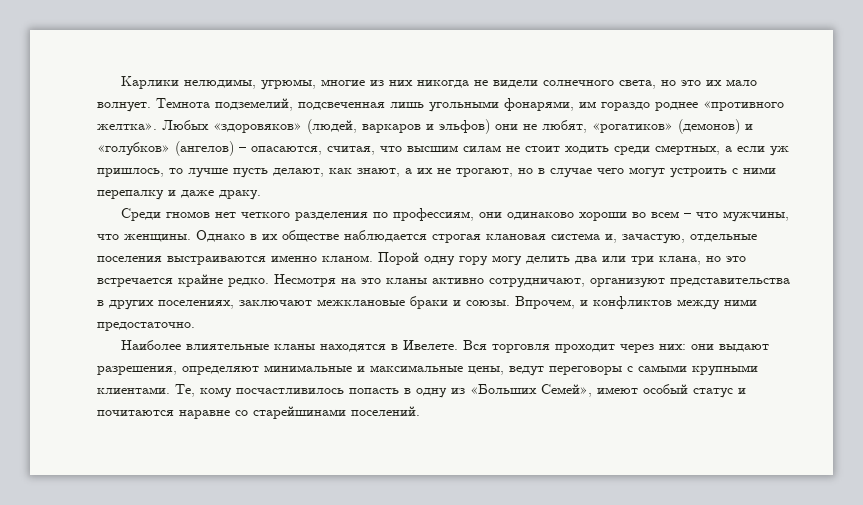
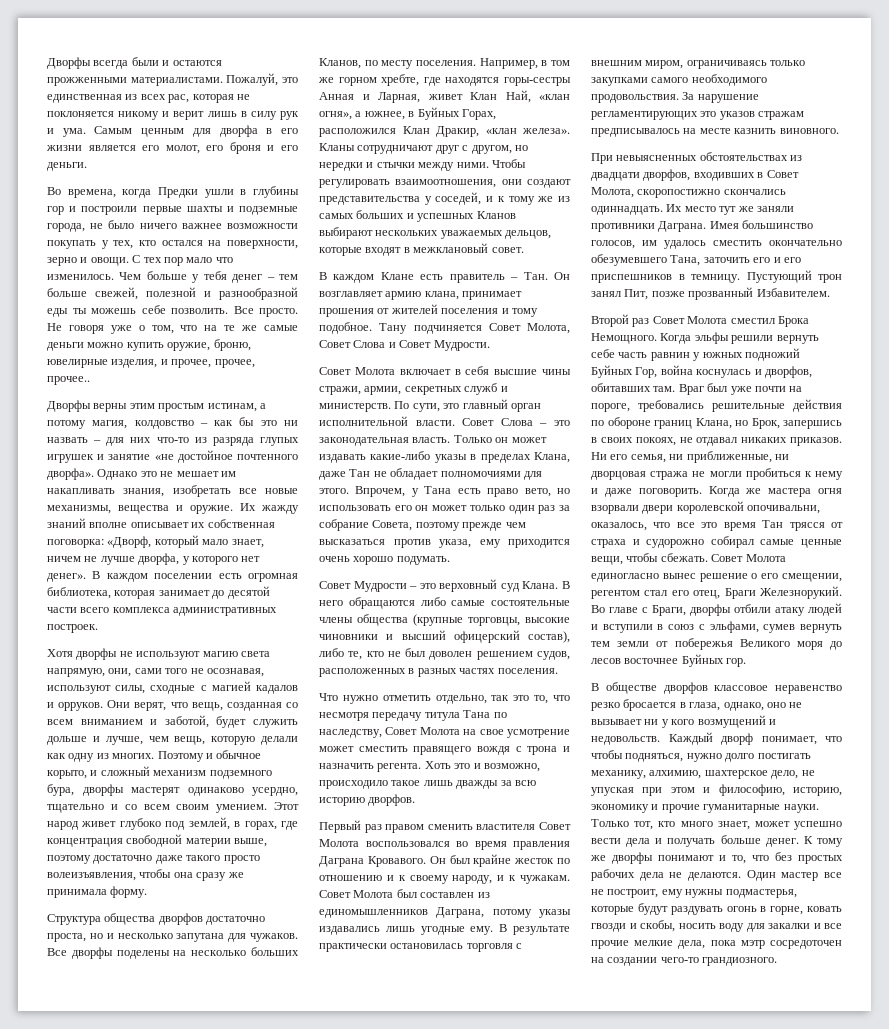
[120,76,757,90] [97,98,784,112] [97,119,753,134] [97,141,789,156] [97,167,776,178] [97,190,261,200] [120,208,789,222] [97,230,757,244] [97,252,746,266] [97,274,790,288] [97,296,757,310] [97,322,195,331] [120,340,769,353] [97,365,758,376] [97,384,746,398] [97,406,420,419] Карлики нелюдимы, угрюмы, многие из них никогда не видели солнечного света, но это их мало волнует. Темнота подземелий, подсвеченная лишь угольными фонарями, им гораздо роднее «противного желтка». Любых «здоровяков» (людей, варкаров и эльфов) они не любят, «рогатиков» (демонов) и «голубков» (ангелов) – опасаются, считая, что высшим силам не стоит ходить среди смертных, а если уж пришлось, то лучше пусть делают, как знают, а их не трогают, но в случае чего могут устроить с ними перепалку и даже драку. // Среди гномов нет четкого разделения по профессиям, они одинаково хороши во всем – что мужчины, что женщины. Однако в их обществе наблюдается строгая клановая система и, зачастую, отдельные поселения выстраиваются именно кланом. Порой одну гору могу делить два или три клана, но это встречается крайне редко. Несмотря на это кланы активно сотрудничают, организуют представительства в других поселениях, заключают межклановые браки и союзы. Впрочем, и конфликтов между ними предостаточно. // Наиболее влиятельные кланы находятся в Ивелете. Вся торговля проходит через них: они выдают разрешения, определяют минимальные и максимальные цены, ведут переговоры с самыми крупными клиентами. Те, кому посчастливилось попасть в одну из «Больших Семей», имеют особый статус и почитаются наравне со старейшинами поселений. -> [47,57,222,69] [47,73,298,86] [47,94,250,103] [47,111,299,120] [47,125,298,137] [46,142,299,154] [47,162,87,171] [47,186,299,198] [47,206,298,215] [47,220,298,232] [47,240,298,249] [47,255,233,266] [47,271,298,283] [47,287,298,300] [47,305,298,317] [47,323,298,334] [47,339,251,351] [47,359,255,368] [47,376,90,385] [47,400,266,412] [47,417,298,429] [47,437,299,446] [47,450,298,463] [47,468,236,480] [47,485,298,497] [47,503,299,514] [47,518,275,528] [47,535,264,548] [47,553,261,565] [47,571,298,582] [47,586,270,599] [47,607,278,616] [47,624,98,633] [47,648,270,660] [47,668,264,677] [47,681,298,694] [47,700,298,711] [47,715,298,728] [47,736,298,745] [47,750,262,762] [47,766,272,779] [47,784,298,796] [47,802,299,813] [47,817,298,830] [47,834,268,847] [47,855,260,864] [47,869,244,881] [47,886,148,898] [47,913,266,925] [47,933,298,942] [47,947,299,959] [319,58,570,69] [318,74,571,86] [319,90,570,103] [319,107,496,120] [319,126,570,137] [319,143,528,154] [319,159,526,171] [319,179,571,188] [319,192,570,205] [319,210,516,222] [319,227,552,239] [319,243,524,256] [319,272,570,283] [319,291,523,300] [319,304,538,317] [319,322,570,334] [319,340,490,351] [319,366,571,375] [319,383,508,395] [319,399,541,412] [319,416,570,426] [319,435,547,446] [319,451,570,463] [319,468,542,480] [319,486,570,497] [319,505,570,514] [319,519,526,531] [319,539,570,548] [319,556,450,565] [319,579,570,592] [319,597,570,609] [319,614,570,626] [319,630,570,643] [319,648,570,660] [319,668,558,677] [319,693,570,704] [319,710,507,721] [319,727,570,738] [319,746,570,755] [319,761,540,772] [319,780,536,789] [319,794,416,806] [319,820,571,833] [319,839,570,850] [319,854,570,867] [319,875,570,884] [319,889,490,898] [319,907,571,918] [319,924,570,935] [319,943,523,952] [591,60,806,69] [591,74,767,86] [591,92,759,103] [591,111,805,120] [591,128,839,137] [591,152,803,164] [591,169,799,181] [591,187,786,198] [591,204,794,215] [591,220,814,232] [591,240,842,249] [591,254,801,266] [591,270,842,283] [591,287,830,300] [591,314,809,327] [591,332,819,344] [591,348,800,361] [591,365,812,378] [591,383,803,395] [591,399,842,412] [591,417,842,429] [591,437,842,446] [591,451,789,463] [591,468,843,480] [591,486,842,497] [591,501,821,514] [591,520,843,531] [591,536,842,548] [591,553,786,565] [591,573,842,582] [591,586,842,599] [591,603,842,616] [591,621,842,633] [591,638,842,650] [591,654,747,667] [591,682,842,694] [591,699,803,711] [591,715,776,728] [591,732,842,745] [591,750,811,762] [591,770,815,779] [591,784,842,796] [591,804,819,813] [591,819,842,830] [591,835,843,847] [590,852,843,864] [591,869,842,881] [591,889,797,898] [591,903,842,915] [591,920,842,932] [591,940,842,949] [591,957,778,966] Дворфы всегда были и остаются прожженными материалистами. Пожалуй, это единственная из всех рас, которая не поклоняется никому и верит лишь в силу рук и ума. Самым ценным для дворфа в его жизни является его молот, его броня и его деньги. // Во времена, когда Предки ушли в глубины гор и построили первые шахты и подземные города, не было ничего важнее возможности покупать у тех, кто остался на поверхности, зерно и овощи. С тех пор мало что изменилось. Чем больше у тебя денег – тем больше свежей, полезной и разнообразной еды ты можешь себе позволить. Все просто. Не говоря уже о том, что на те же самые деньги можно купить оружие, броню, ювелирные изделия, и прочее, прочее, прочее.. // Дворфы верны этим простым истинам, а потому магия, колдовство – как бы это ни назвать – для них что-то из разряда глупых игрушек и занятие «не достойное почтенного дворфа». Однако это не мешает им накапливать знания, изобретать все новые механизмы, вещества и оружие. Их жажду знаний вполне описывает их собственная поговорка: «Дворф, который мало знает, ничем не лучше дворфа, у которого нет денег». В каждом поселении есть огромная библиотека, которая занимает до десятой части всего комплекса административных построек. // Хотя дворфы не используют магию света напрямую, они, сами того не осознавая, используют силы, сходные с магией кадалов и орруков. Они верят, что вещь, созданная со всем вниманием и заботой, будет служить дольше и лучше, чем вещь, которую делали как одну из многих. Поэтому и обычное корыто, и сложный механизм подземного бура, дворфы мастерят одинаково усердно, тщательно и со всем своим умением. Этот народ живет глубоко под землей, в горах, где концентрация свободной материи выше, поэтому достаточно даже такого просто волеизъявления, чтобы она сразу же принимала форму. // Структура общества дворфов достаточно проста, но и несколько запутана для чужаков. Все дворфы поделены на несколько больших Кланов, по месту поселения. Например, в том же горном хребте, где находятся горы-сестры Анная и Ларная, живет Клан Най, «клан огня», а южнее, в Буйных Горах, расположился Клан Дракир, «клан железа». Кланы сотрудничают друг с другом, но нередки и стычки между ними. Чтобы регулировать взаимоотношения, они создают представительства у соседей, и к тому же из самых больших и успешных Кланов выбирают нескольких уважаемых дельцов, которые входят в межклановый совет. // В каждом Клане есть правитель – Тан. Он возглавляет армию клана, принимает прошения от жителей поселения и тому подобное. Тану подчиняется Совет Молота, Совет Слова и Совет Мудрости. // Совет Молота включает в себя высшие чины стражи, армии, секретных служб и министерств. По сути, это главный орган исполнительной власти. Совет Слова – это законодательная власть. Только он может издавать какие-либо указы в пределах Клана, даже Тан не обладает полномочиями для этого. Впрочем, у Тана есть право вето, но использовать его он может только один раз за собрание Совета, поэтому прежде чем высказаться против указа, ему приходится очень хорошо подумать. // Совет Мудрости – это верховный суд Клана. В него обращаются либо самые состоятельные члены общества (крупные торговцы, высокие чиновники и высший офицерский состав), либо те, кто не был доволен решением судов, расположенных в разных частях поселения. // Что нужно отметить отдельно, так это то, что несмотря передачу титула Тана по наследству, Совет Молота на свое усмотрение может сместить правящего вождя с трона и назначить регента. Хоть это и возможно, происходило такое лишь дважды за всю историю дворфов. // Первый раз правом сменить властителя Совет Молота воспользовался во время правления Даграна Кровавого. Он был крайне жесток по отношению и к своему народу, и к чужакам. Совет Молота был составлен из единомышленников Даграна, потому указы издавались лишь угодные ему. В результате практически остановилась торговля с внешним миром, ограничиваясь только закупками самого необходимого продовольствия. За нарушение регламентирующих это указов стражам предписывалось на месте казнить виновного. // При невыясненных обстоятельствах из двадцати дворфов, входивших в Совет Молота, скоропостижно скончались одиннадцать. Их место тут же заняли противники Даграна. Имея большинство голосов, им удалось сместить окончательно обезумевшего Тана, заточить его и его приспешников в темницу. Пустующий трон занял Пит, позже прозванный Избавителем. // Второй раз Совет Молота сместил Брока Немощного. Когда эльфы решили вернуть себе часть равнин у южных подножий Буйных Гор, война коснулась и дворфов, обитавших там. Враг был уже почти на пороге, требовались решительные действия по обороне границ Клана, но Брок, запершись в своих покоях, не отдавал никаких приказов. Ни его семья, ни приближенные, ни дворцовая стража не могли пробиться к нему и даже поговорить. Когда же мастера огня взорвали двери королевской опочивальни, оказалось, что все это время Тан трясся от страха и судорожно собирал самые ценные вещи, чтобы сбежать. Совет Молота единогласно вынес решение о его смещении, регентом стал его отец, Браги Железнорукий. Во главе с Браги, дворфы отбили атаку людей и вступили в союз с эльфами, сумев вернуть тем земли от побережья Великого моря до лесов восточнее Буйных гор. // В обществе дворфов классовое неравенство резко бросается в глаза, однако, оно не вызывает ни у кого возмущений и недовольств. Каждый дворф понимает, что чтобы подняться, нужно долго постигать механику, алхимию, шахтерское дело, не упуская при этом и философию, историю, экономику и прочие гуманитарные науки. Только тот, кто много знает, может успешно вести дела и получать больше денег. К тому же дворфы понимают и то, что без простых рабочих дела не делаются. Один мастер все не построит, ему нужны подмастерья, которые будут раздувать огонь в горне, ковать гвозди и скобы, носить воду для закалки и все прочие мелкие дела, пока мэтр сосредоточен на создании чего-то грандиозного.

